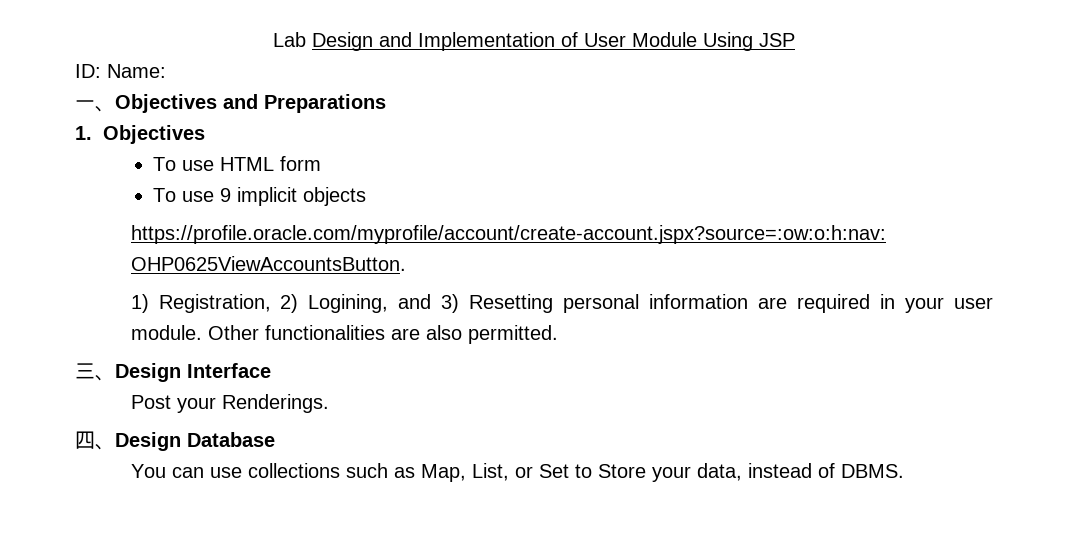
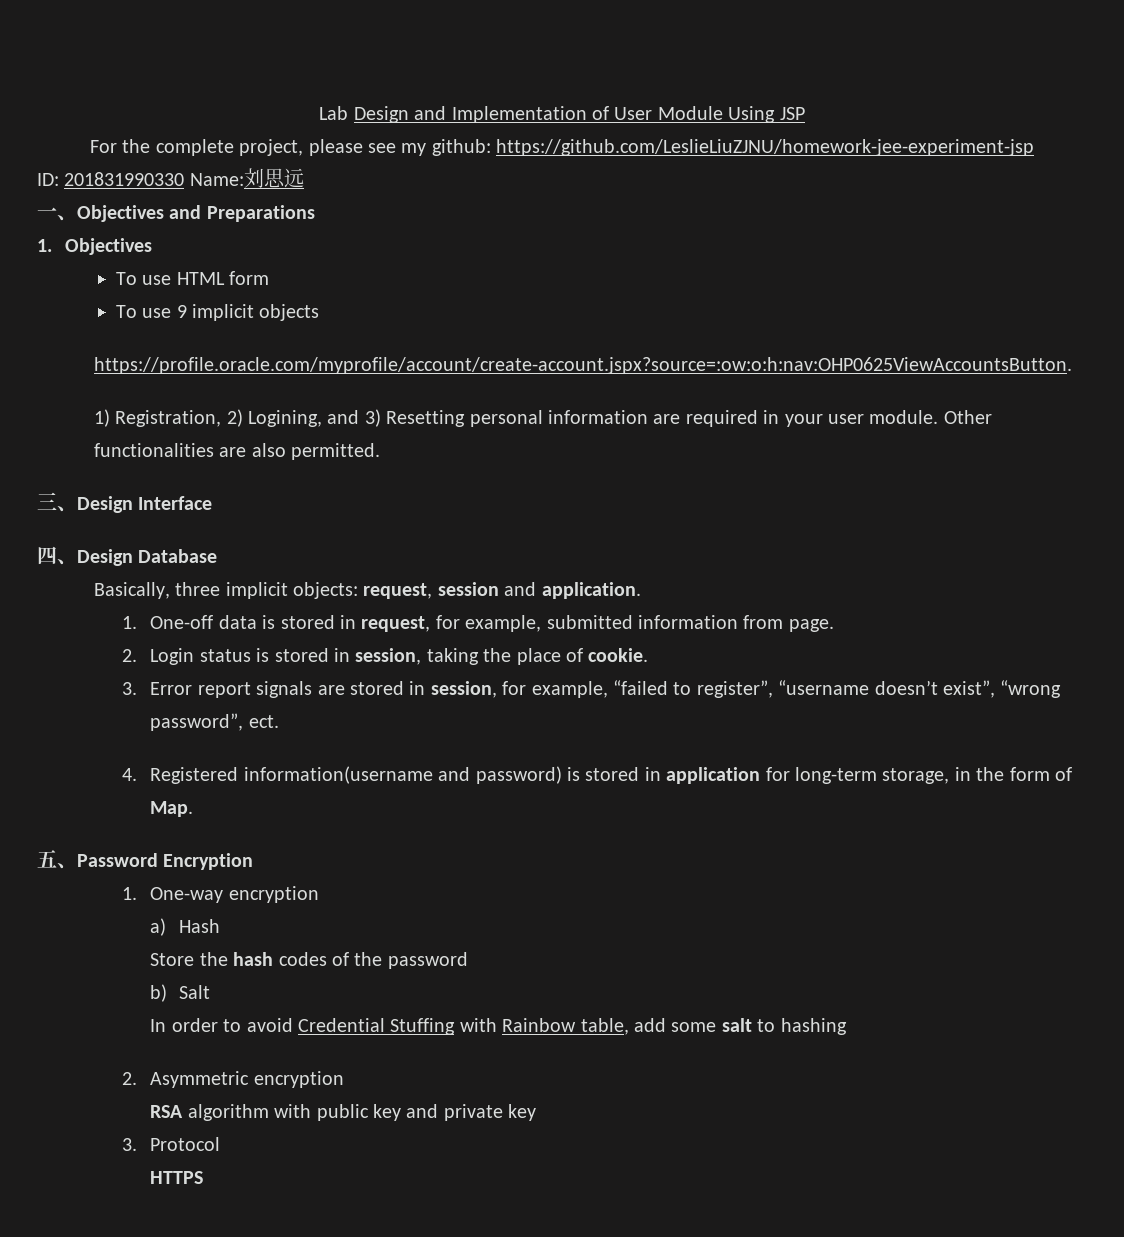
(795, 40) none -> [89,139,1035,156] // For the complete project, please see my github: https://github.com/LeslieLiuZJNU/homework-jee-experiment-jsp
(101, 71) none -> [64,172,185,186] 201831990330
(166, 71) none -> [243,168,304,188] 刘思远
[130,394,329,413] // Post your Renderings. -> (213, 503) none
[130,463,904,482] You can use collections such as Map, List, or Set to Store your data, instead of DBMS. -> [93,582,641,599] [122,615,834,632] [122,648,649,665] [122,680,1062,698] [150,713,279,731] [122,766,1073,784] [150,801,194,817] [37,850,254,870] [122,886,319,903] [150,918,220,936] [150,952,468,969] [150,984,210,1002] [150,1018,847,1035] [122,1071,344,1088] [150,1104,537,1121] [122,1137,221,1151] [150,1171,204,1184] Basically, three implicit objects: request, session and application. // 1. One-off data is stored in request, for example, submitted information from page. // 2. Login status is stored in session, taking the place of cookie. // 3. Error report signals are stored in session, for example, “failed to register”, “username doesn’t exist”, “wrong password”, ect. // 4. Registered information(username and password) is stored in application for long-term storage, in the form of Map. // 五、Password Encryption // 1. One-way encryption // a) Hash // Store the hash codes of the password // b) Salt // In order to avoid Credential Stuffing with Rainbow table, add some salt to hashing // 2. Asymmetric encryption // RSA algorithm with public key and private key // 3. Protocol // HTTPS

